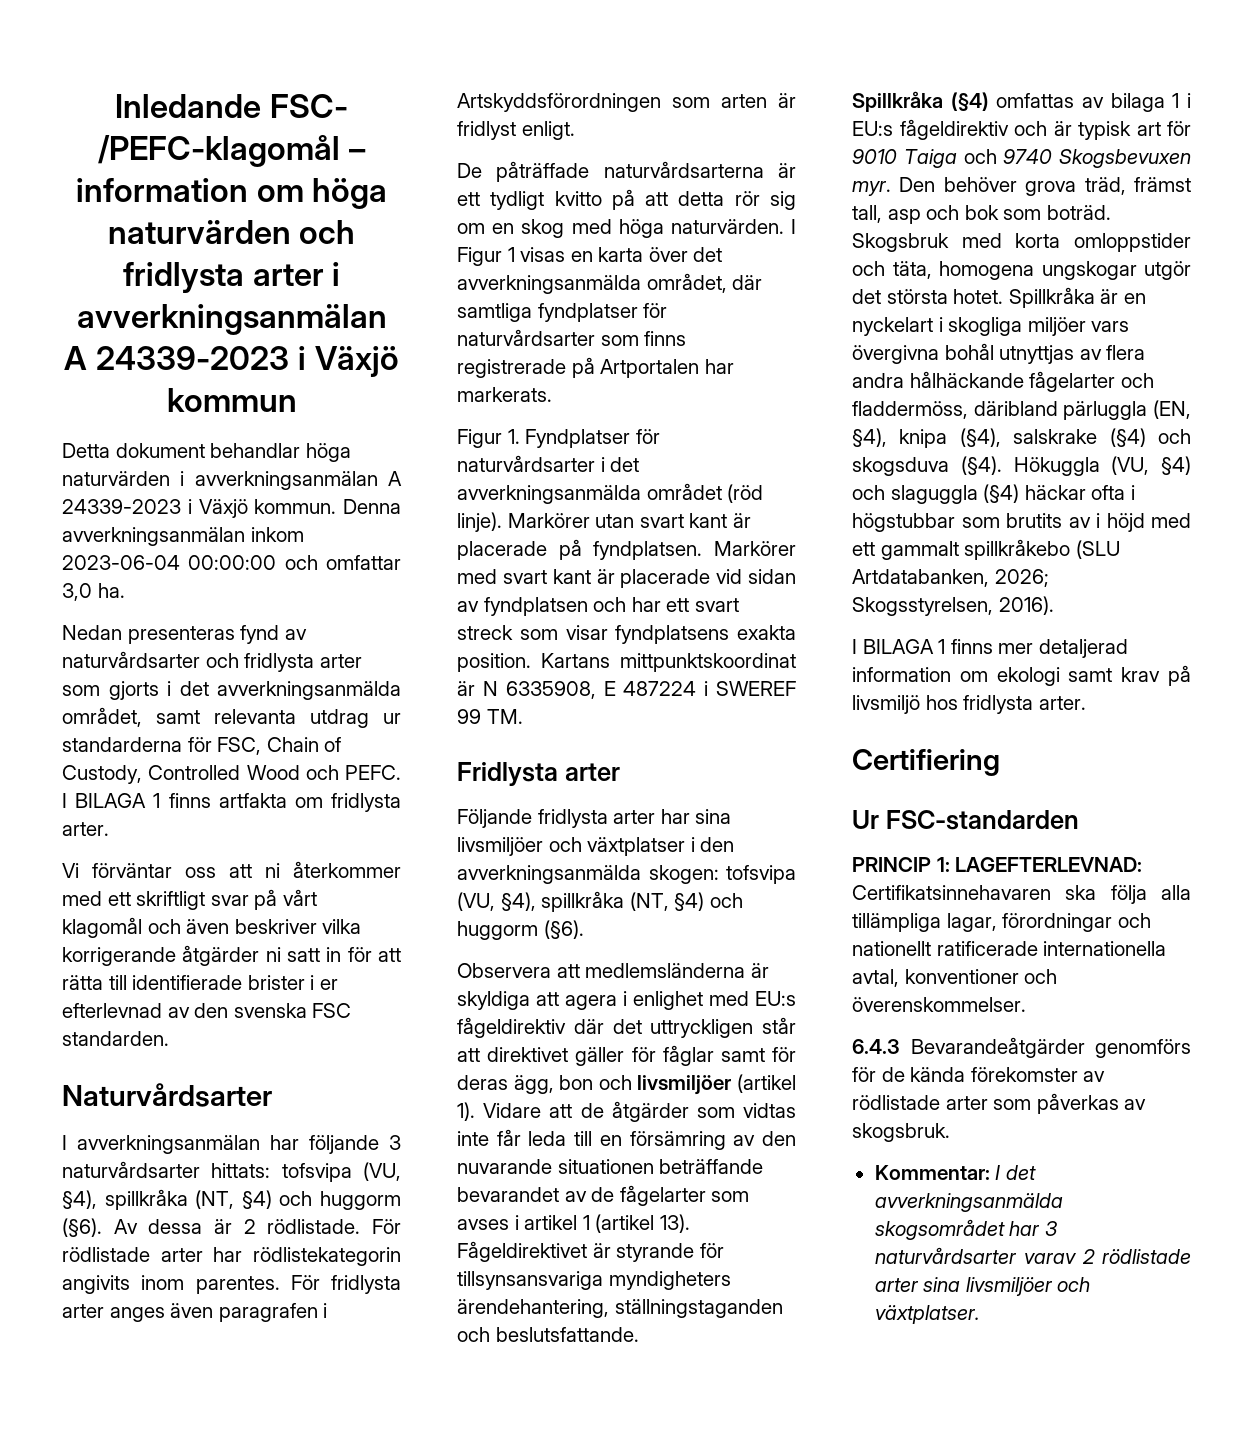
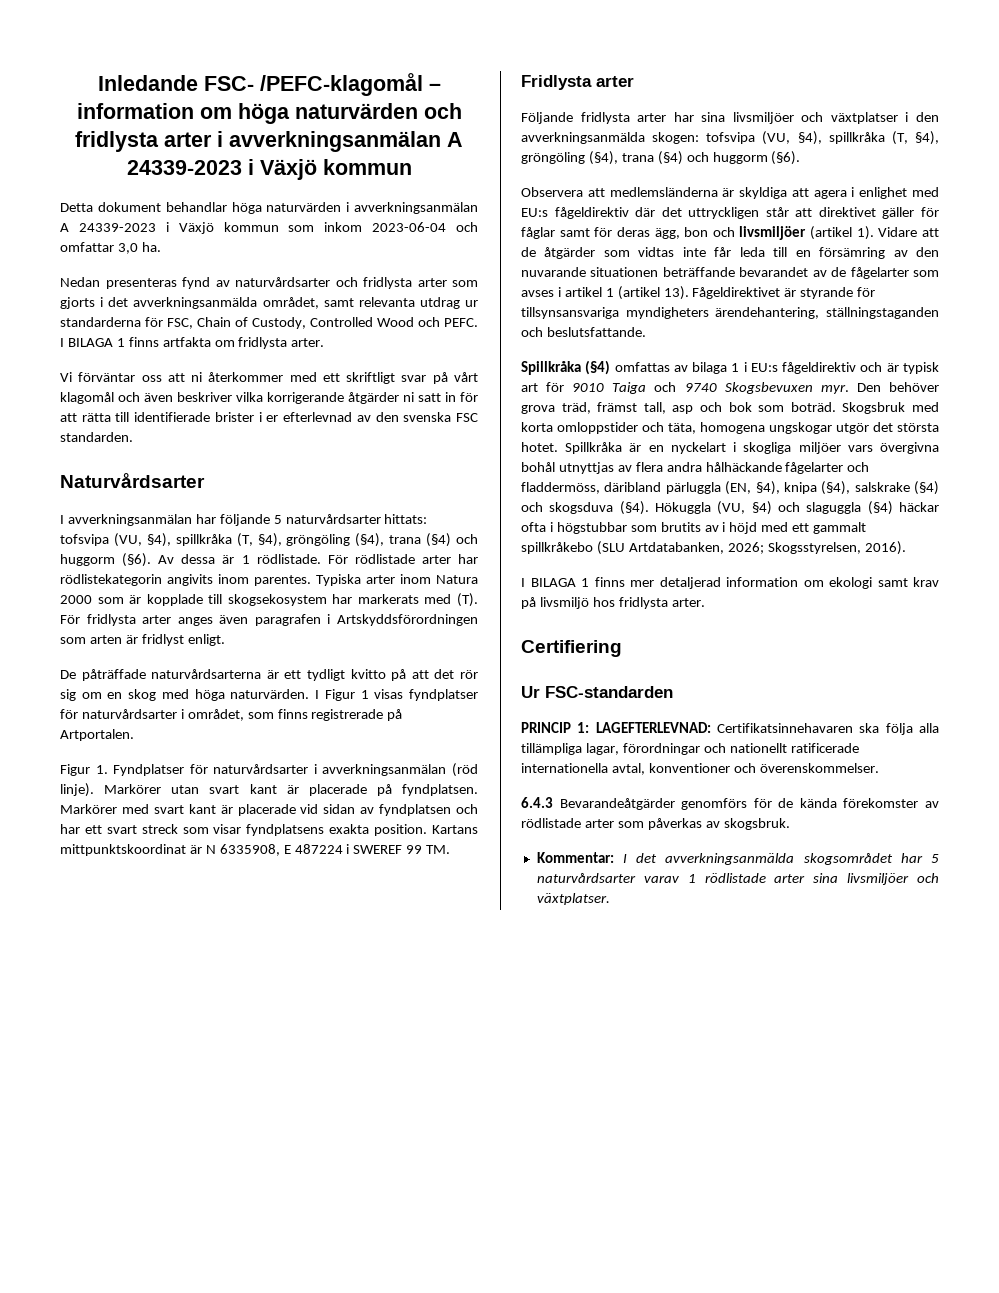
[254,499,401,514] [62,527,245,546] kommun. Denna avverkningsanmälan -> [223,222,315,232] kommun som
[188,555,277,570] 00:00:00 -> (447, 227) none
[389,1135,401,1150] 3 -> [273,515,282,524] 5
[195,1190,272,1209] (NT, §4) -> [236,533,452,547] (T, §4), gröngöling (§4), trana (§4)
[243,1219,256,1234] 2 -> [241,555,250,564] 1
(280, 1285) none -> [316,574,478,586] [60,593,478,607] Typiska arter inom Natura 2000 som är kopplade till skogsekosystem har markerats med (T).
[678,191,725,206] detta -> [434,669,455,679] det
[570,247,723,262] [457,273,763,294] [457,303,532,322] en karta över det avverkningsanmälda området, där samtliga -> (404, 694) none
(595, 337) none -> [180,709,244,721] i området,
[600,359,734,378] [457,387,552,402] Artportalen har markerats. -> [60,729,134,741] Artportalen.
[610,457,640,472] [457,483,722,504] det avverkningsanmälda området -> [322,764,447,776] avverkningsanmälan
[629,892,705,911] (NT, §4) -> [891,131,940,145] [521,151,683,165] (T, §4), gröngöling (§4), trana (§4)
[1044,1221,1058,1236] 3 -> [931,854,939,863] 5
[1081,1249,1095,1264] 2 -> [687,874,696,883] 1

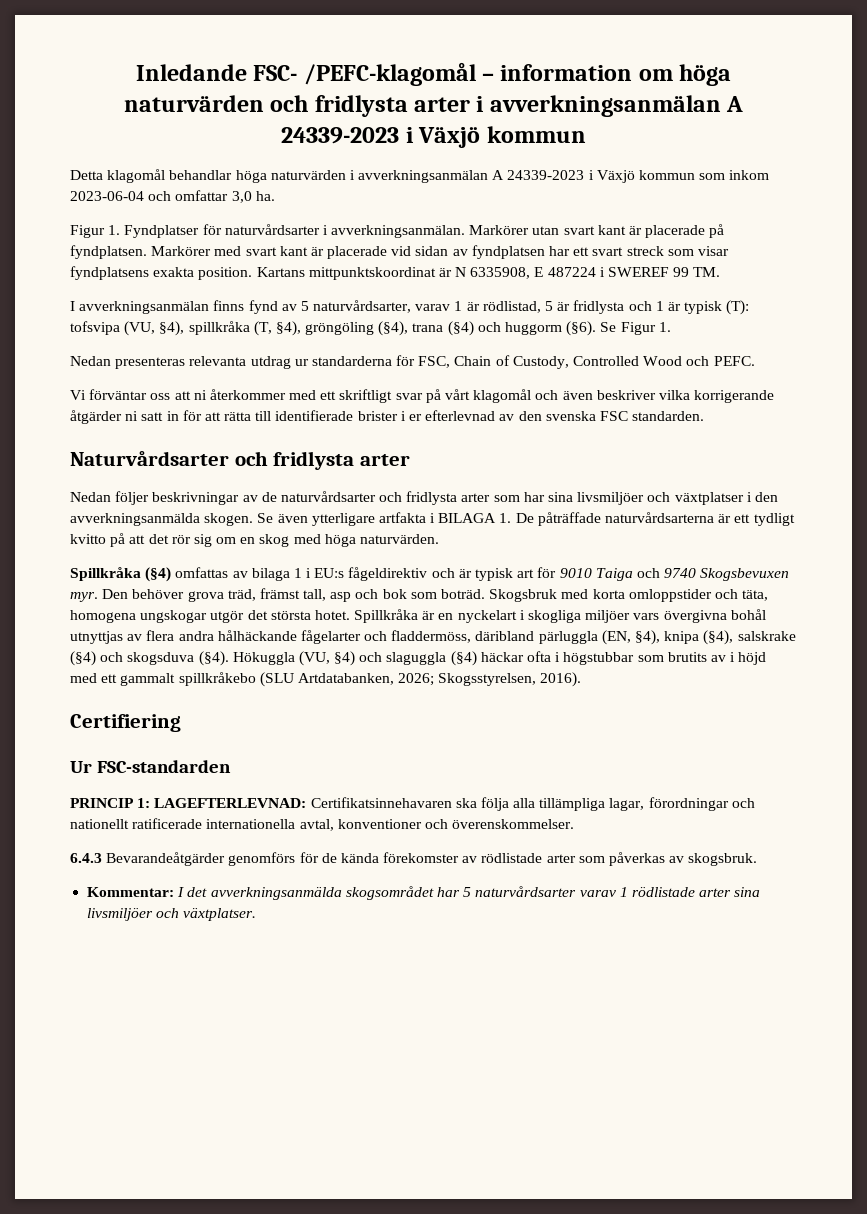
[97,202,161,212] dokument -> [107,169,166,183] klagomål
[60,277,478,289] [60,297,354,309] Nedan presenteras fynd av naturvårdsarter och fridlysta arter som gjorts i det avverkningsanmälda området, samt -> [70,224,725,238] [70,245,729,259] [70,266,721,280] [70,300,750,315] [70,321,671,336] [70,356,186,369] Figur 1. Fyndplatser för naturvårdsarter i avverkningsanmälan. Markörer utan svart kant är placerade på fyndplatsen. Markörer med svart kant är placerade vid sidan av fyndplatsen har ett svart streck som visar fyndplatsens exakta position. Kartans mittpunktskoordinat är N 6335908, E 487224 i SWEREF 99 TM. // I avverkningsanmälan finns fynd av 5 naturvårdsarter, varav 1 är rödlistad, 5 är fridlysta och 1 är typisk (T): tofsvipa (VU, §4), spillkråka (T, §4), gröngöling (§4), trana (§4) och huggorm (§6). Se Figur 1. // Nedan presenteras
[60,337,325,349] I BILAGA 1 finns artfakta om fridlysta arter. -> (755, 361) none
[60,514,428,526] [60,533,478,547] [60,553,479,567] [60,574,478,586] [60,593,478,607] [60,614,478,626] [60,634,225,646] // I avverkningsanmälan har följande 5 naturvårdsarter hittats: tofsvipa (VU, §4), spillkråka (T, §4), gröngöling (§4), trana (§4) och huggorm (§6). Av dessa är 1 rödlistade. För rödlistade arter har rödlistekategorin angivits inom parentes. Typiska arter inom Natura 2000 som är kopplade till skogsekosystem har markerats med (T). För fridlysta arter anges även paragrafen i Artskyddsförordningen som arten är fridlyst enligt. // -> [234,451,411,470] [70,491,778,505] [70,512,512,526] och fridlysta arter // Nedan följer beskrivningar av de naturvårdsarter och fridlysta arter som har sina livsmiljöer och växtplatser i den avverkningsanmälda skogen. Se även ytterligare artfakta i BILAGA 1.
[315,689,479,701] [60,709,403,721] [60,729,134,741] [60,763,478,777] [60,783,478,797] [60,804,478,816] [60,824,479,836] [60,844,451,856] [521,75,634,90] [521,112,939,124] [521,131,940,145] [521,151,801,165] [521,187,939,199] [521,207,939,219] [521,226,939,240] [521,247,939,259] [521,267,939,279] [521,286,876,300] [521,307,939,319] [521,327,646,337] I Figur 1 visas fyndplatser för naturvårdsarter i området, som finns registrerade på Artportalen. // Figur 1. Fyndplatser för naturvårdsarter i avverkningsanmälan (röd linje). Markörer utan svart kant är placerade på fyndplatsen. Markörer med svart kant är placerade vid sidan av fyndplatsen och har ett svart streck som visar fyndplatsens exakta position. Kartans mittpunktskoordinat är N 6335908, E 487224 i SWEREF 99 TM. // Fridlysta arter // Följande fridlysta arter har sina livsmiljöer och växtplatser i den avverkningsanmälda skogen: tofsvipa (VU, §4), spillkråka (T, §4), gröngöling (§4), trana (§4) och huggorm (§6). // Observera att medlemsländerna är skyldiga att agera i enlighet med EU:s fågeldirektiv där det uttryckligen står att direktivet gäller för fåglar samt för deras ägg, bon och livsmiljöer (artikel 1). Vidare att de åtgärder som vidtas inte får leda till en försämring av den nuvarande situationen beträffande bevarandet av de fågelarter som avses i artikel 1 (artikel 13). Fågeldirektivet är styrande för tillsynsansvariga myndigheters ärendehantering, ställningstaganden och beslutsfattande. -> (440, 539) none
[521,577,939,589] [521,597,705,609] // I BILAGA 1 finns mer detaljerad information om ekologi samt krav på livsmiljö hos fridlysta arter. -> (582, 679) none

